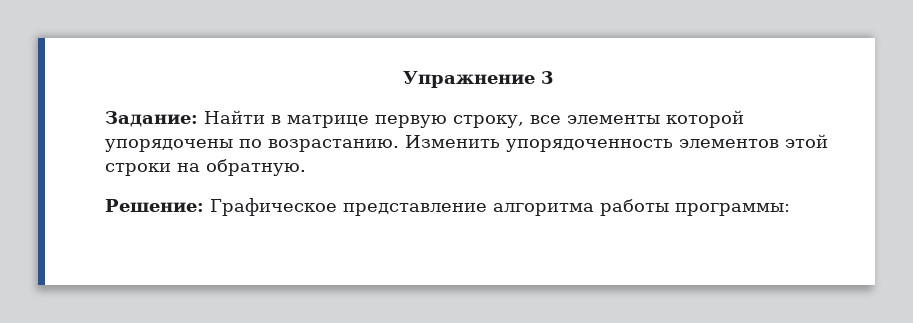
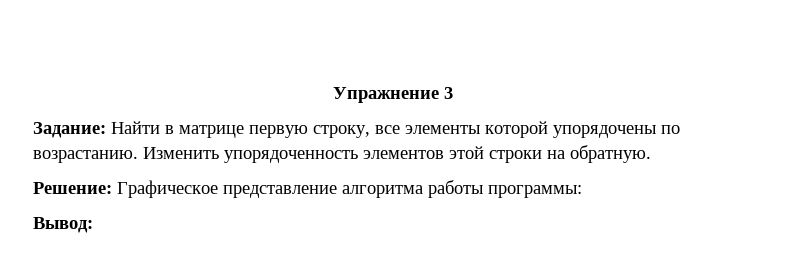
(790, 209) none -> [33,217,93,233] // Вывод:

